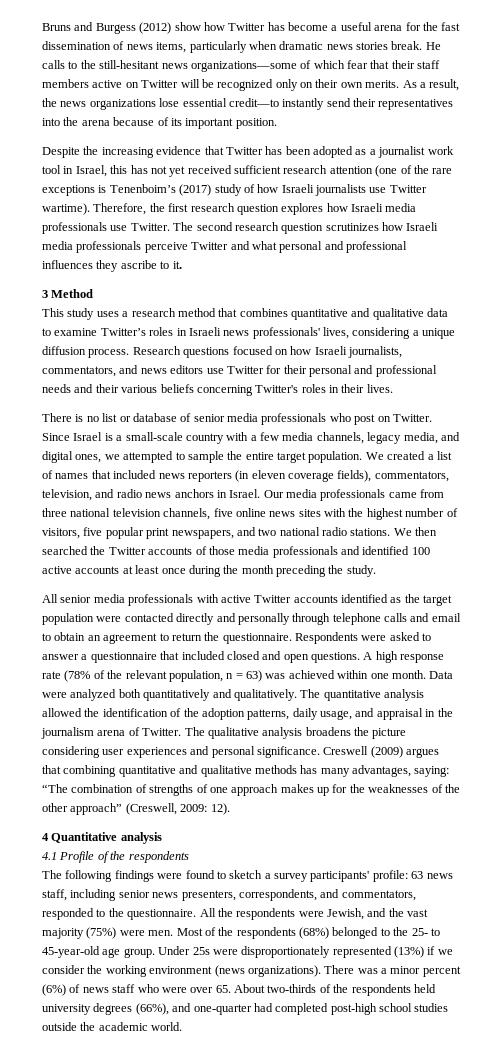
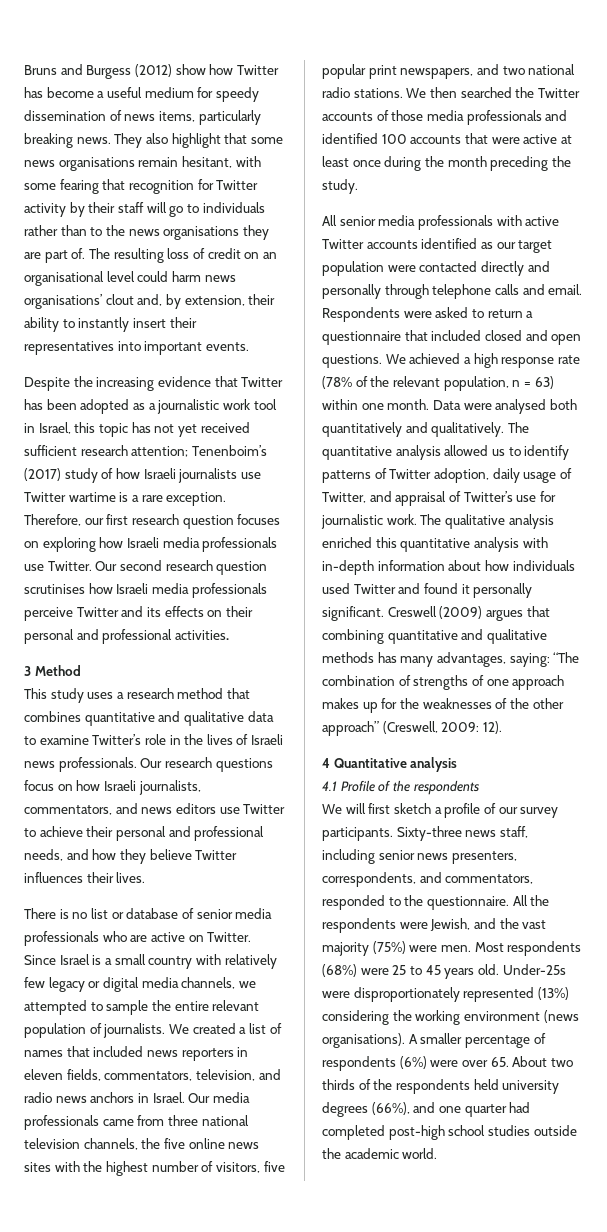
[374,22,461,31] arena for the fast -> [144,87,259,102] medium for speedy
[248,41,441,50] [42,60,441,72] [42,79,460,91] [42,98,454,110] [42,117,277,129] when dramatic news stories break. He calls to the still-hesitant news organizations—some of which fear that their staff members active on Twitter will be recognized only on their own merits. As a result, the news organizations lose essential credit—to instantly send their representatives into the arena because of its important position. -> [24,133,283,148] [24,156,261,171] [24,179,259,194] [24,202,265,217] [24,225,269,240] [24,248,277,263] [24,271,236,286] [24,294,276,309] [24,317,197,332] [24,341,249,355] breaking news. They also highlight that some news organisations remain hesitant, with some fearing that recognition for Twitter activity by their staff will go to individuals rather than to the news organisations they are part of. The resulting loss of credit on an organisational level could harm news organisations’ clout and, by extension, their ability to instantly insert their representatives into important events.
[378,146,426,158] journalist -> [157,399,220,414] journalistic
(128, 169) none -> [98,423,128,437] topic
[329,165,453,177] [42,185,107,196] attention (one of the rare exceptions is -> [131,446,189,457] attention;
[42,203,324,215] wartime). Therefore, the first research question explores -> [68,492,227,506] [24,514,281,529] [24,537,96,552] wartime is a rare exception. Therefore, our first research question focuses on exploring
[173,222,194,231] The -> [95,561,118,571] Our
[325,223,379,231] scrutinizes -> [24,584,85,594] scrutinises
[251,241,407,253] [42,260,182,272] what personal and professional influences they ascribe to it. -> [146,606,253,617] [24,629,229,644] its effects on their personal and professional activities.
[149,327,456,339] [42,346,273,358] roles in Israeli news professionals' lives, considering a unique diffusion process. Research questions focused -> [144,734,284,745] [24,757,273,772] [24,780,54,791] role in the lives of Israeli news professionals. Our research questions focus
[266,365,437,377] [42,384,339,396] for their personal and professional needs and their various beliefs concerning Twitter's roles in -> [24,826,265,841] [24,849,238,864] [24,872,83,883] to achieve their personal and professional needs, and how they believe Twitter influences
[354,414,376,425] post -> [130,932,185,942] are active
[125,432,183,441] small-scale -> [114,954,146,965] small
[250,432,460,444] [42,451,102,463] a few media channels, legacy media, and digital ones, -> [224,954,277,969] [24,977,236,992] relatively few legacy or digital media channels,
[277,451,363,463] target population. -> [212,1000,260,1011] [24,1023,166,1038] relevant population of journalists.
[235,470,372,482] (in eleven coverage fields), -> [237,1047,249,1057] [24,1069,101,1081] in eleven fields,
(211, 514) none -> [141,1138,161,1149] the
[42,566,120,574] active accounts -> [410,133,558,144] accounts that were active
[404,594,420,603] the -> [496,242,516,249] our
[431,613,461,622] [42,632,292,644] email to obtain an agreement to return the questionnaire. -> [548,284,583,295] email.
[42,654,79,660] answer -> [487,309,523,318] return
[363,652,373,660] A -> [385,353,471,364] We achieved a
[265,670,335,679] was achieved -> (554, 382) none
[70,689,117,701] analyzed -> [495,399,547,414] analysed
[84,708,453,720] [41,727,407,739] [42,746,320,758] the identification of the adoption patterns, daily usage, and appraisal in the journalism arena of Twitter. The qualitative analysis broadens the picture considering user experiences and personal significance. -> [491,445,570,460] [322,468,572,483] [322,491,556,506] [321,514,554,529] [322,537,548,552] [322,560,575,575] [322,583,533,598] [322,606,384,621] us to identify patterns of Twitter adoption, daily usage of Twitter, and appraisal of Twitter’s use for journalistic work. The qualitative analysis enriched this quantitative analysis with in-depth information about how individuals used Twitter and found it personally significant.
[42,870,424,882] The following findings were found to sketch a survey participants' profile: 63 -> [322,803,559,818] [322,826,462,841] We will first sketch a profile of our survey participants. Sixty-three
[204,927,440,939] [42,946,210,958] of the respondents (68%) belonged to the 25- to 45-year-old age group. Under 25s -> [507,941,582,956] [322,964,566,979] respondents (68%) were 25 to 45 years old. Under-25s
[427,946,453,955] [42,965,85,974] if we consider -> [322,1010,389,1025] considering
[247,965,461,977] [42,984,159,996] organizations). There was a minor percent (6%) of news staff who -> [322,1033,546,1048] [322,1056,427,1071] organisations). A smaller percentage of respondents (6%)
[267,984,317,993] two-thirds -> [550,1058,573,1067] [322,1079,355,1090] two thirds
[193,1004,252,1015] one-quarter -> [438,1104,507,1117] one quarter

